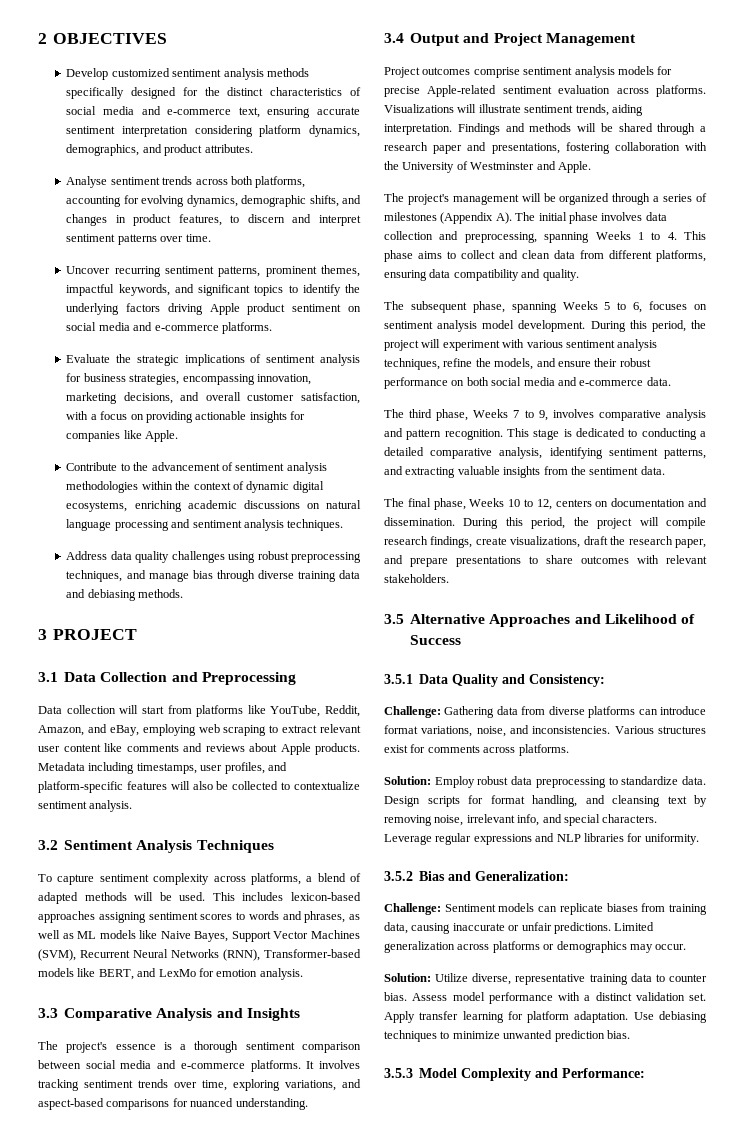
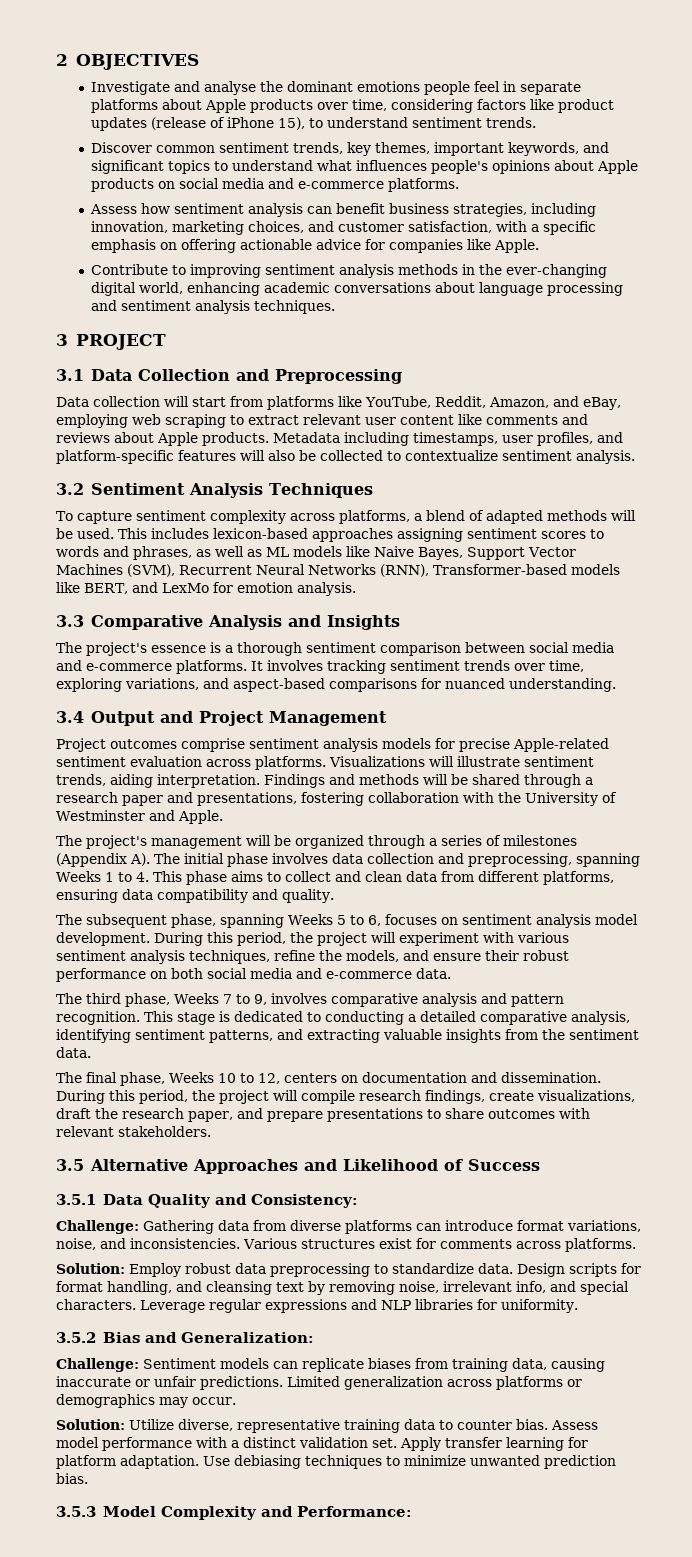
[66,68,309,80] [66,87,361,99] [66,106,360,118] [66,125,360,137] [66,144,253,156] [66,176,306,188] [66,195,361,207] [66,214,361,226] [66,234,211,245] [66,265,360,277] [66,284,115,296] Develop customized sentiment analysis methods specifically designed for the distinct characteristics of social media and e-commerce text, ensuring accurate sentiment interpretation considering platform dynamics, demographics, and product attributes. // Analyse sentiment trends across both platforms, accounting for evolving dynamics, demographic shifts, and changes in product features, to discern and interpret sentiment patterns over time. // Uncover recurring sentiment patterns, prominent themes, impactful -> [90,81,581,95] [90,99,614,113] [90,117,536,131] [90,142,504,156] Investigate and analyse the dominant emotions people feel in separate platforms about Apple products over time, considering factors like product updates (release of iPhone 15), to understand sentiment trends. // Discover common sentiment trends, key themes, important
[302,284,360,296] [66,303,342,315] identify the underlying factors driving Apple product sentiment -> [231,160,638,174] [90,178,154,192] understand what influences people's opinions about Apple products
[66,354,360,366] [66,373,82,382] Evaluate the strategic implications of sentiment analysis for -> [89,203,385,217] Assess how sentiment analysis can benefit
[182,374,255,385] encompassing -> [530,203,596,217] including
[123,392,241,404] decisions, and overall -> [247,221,334,233] choices, and
[100,411,287,423] focus on providing actionable insights -> [542,221,596,235] [90,239,361,253] specific emphasis on offering actionable advice
[133,462,327,474] [66,481,324,493] [66,500,362,512] the advancement of sentiment analysis methodologies within the context of dynamic digital ecosystems, enriching academic discussions on natural -> [189,264,607,278] [90,282,475,296] improving sentiment analysis methods in the ever-changing digital world, enhancing academic conversations about
[66,551,361,563] [66,570,360,582] [66,589,184,601] // Address data quality challenges using robust preprocessing techniques, and manage bias through diverse training data and debiasing methods. -> (335, 307) none

